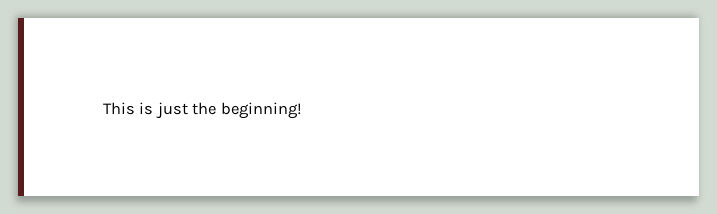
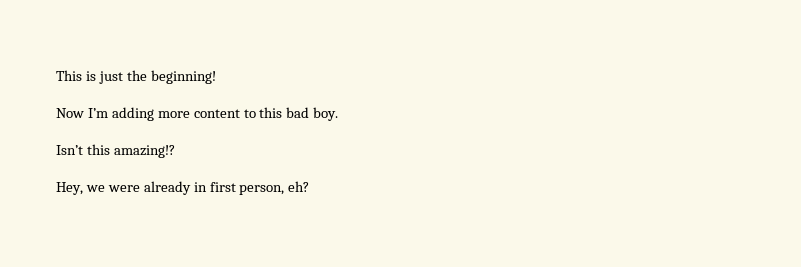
(302, 110) none -> [56,107,339,121] [56,144,175,158] [56,181,310,195] // Now I’m adding more content to this bad boy. // Isn’t this amazing!? // Hey, we were already in first person, eh?

